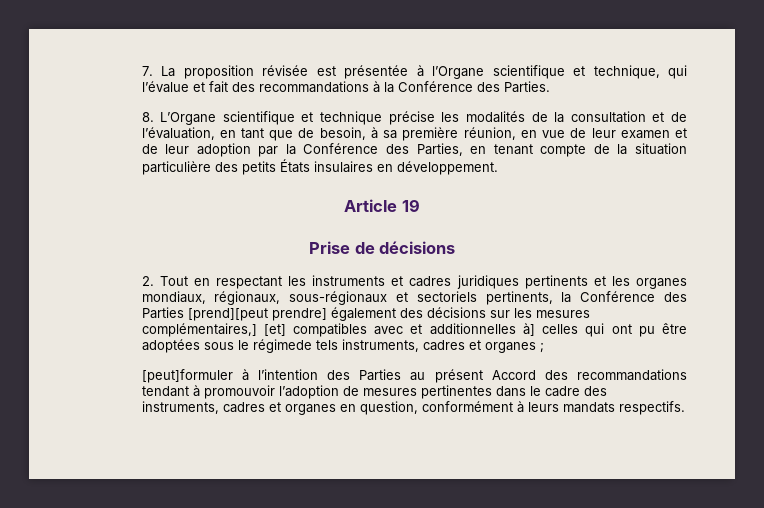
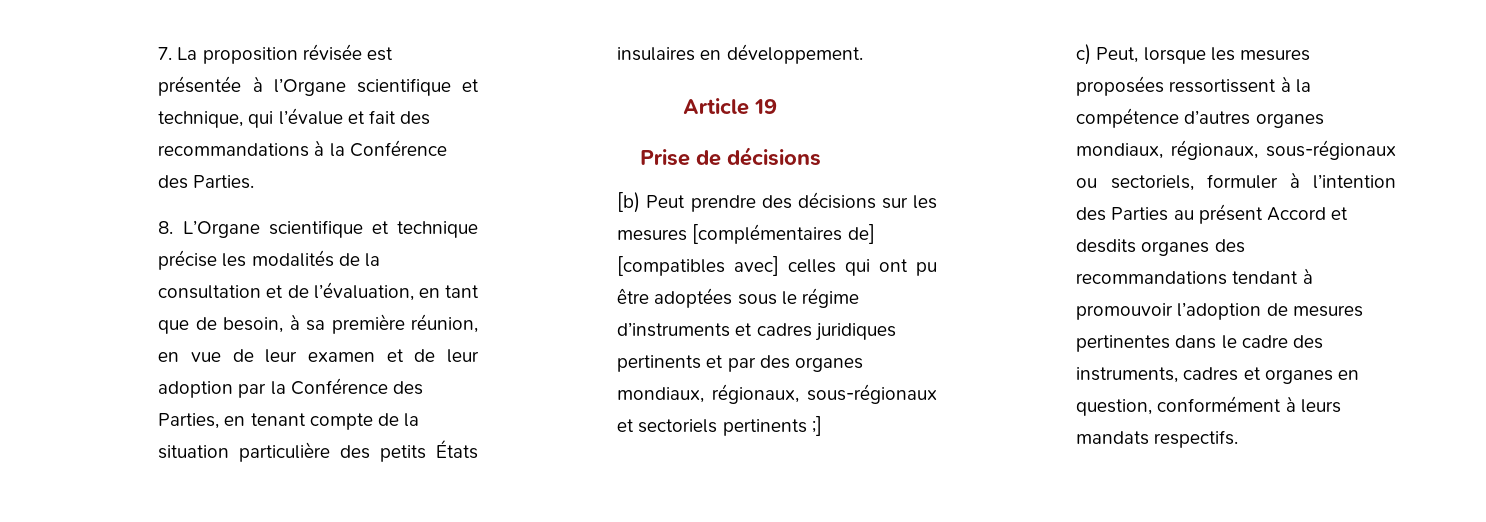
[141,275,688,289] [141,291,687,305] [141,307,396,321] 2. Tout en respectant les instruments et cadres juridiques pertinents et les organes mondiaux, régionaux, sous-régionaux et sectoriels pertinents, la Conférence des Parties [prend][peut prendre] également -> [617,192,756,213] [b) Peut prendre
[141,323,535,337] complémentaires,] [et] compatibles avec et additionnelles à] -> [692,224,875,244] [617,256,780,276] [complémentaires de] [compatibles avec]
[252,339,544,353] [141,369,233,383] régimede tels instruments, cadres et organes ; // [peut]formuler -> [801,288,859,308] [617,322,896,341] [617,355,863,372] [617,384,937,404] [617,416,822,436] [1076,44,1310,65] [1076,76,1311,96] [1076,108,1324,128] [1076,140,1396,160] [1076,174,1278,191] régime d’instruments et cadres juridiques pertinents et par des organes mondiaux, régionaux, sous-régionaux et sectoriels pertinents ;] // c) Peut, lorsque les mesures proposées ressortissent à la compétence d’autres organes mondiaux, régionaux, sous-régionaux ou sectoriels, formuler
(536, 375) none -> [1330,207,1348,220] [1076,239,1210,256] et desdits organes

